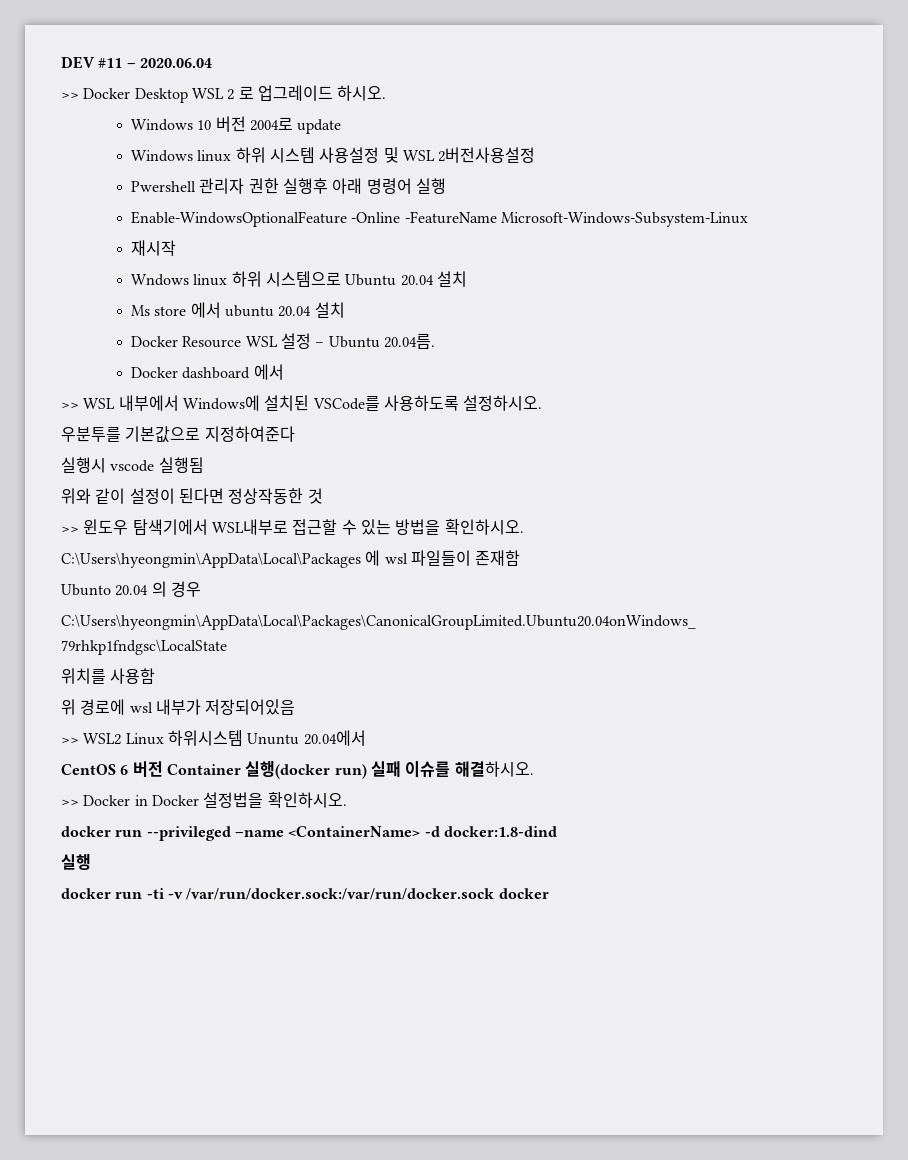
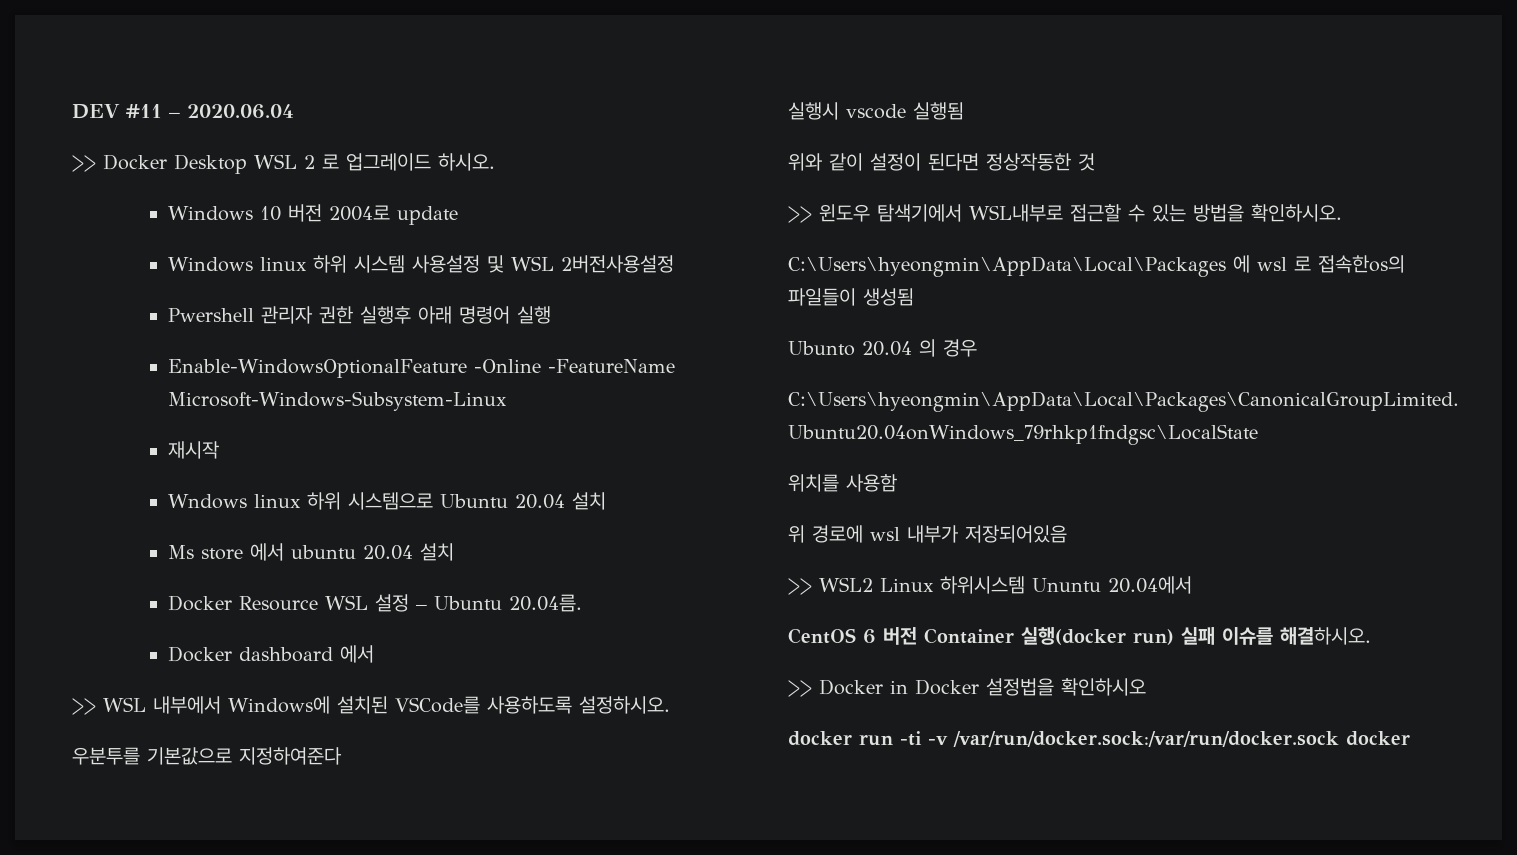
[410,550,521,566] 파일들이 존재함 -> [1294,255,1405,273] [788,288,914,306] 로 접속한os의 파일들이 생성됨
[267,792,347,808] [61,826,557,841] [61,853,91,870] 확인하시오. // docker run --privileged –name <ContainerName> -d docker:1.8-dind // 실행 -> [1061,678,1146,696] 확인하시오

